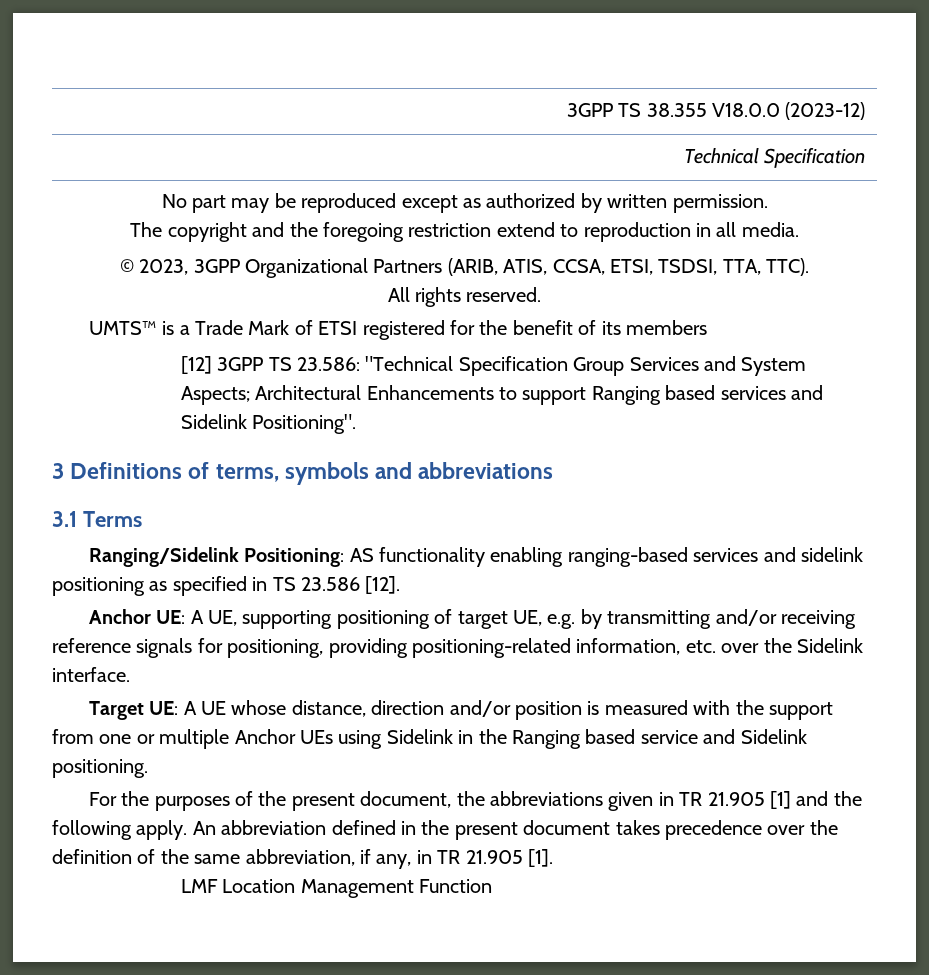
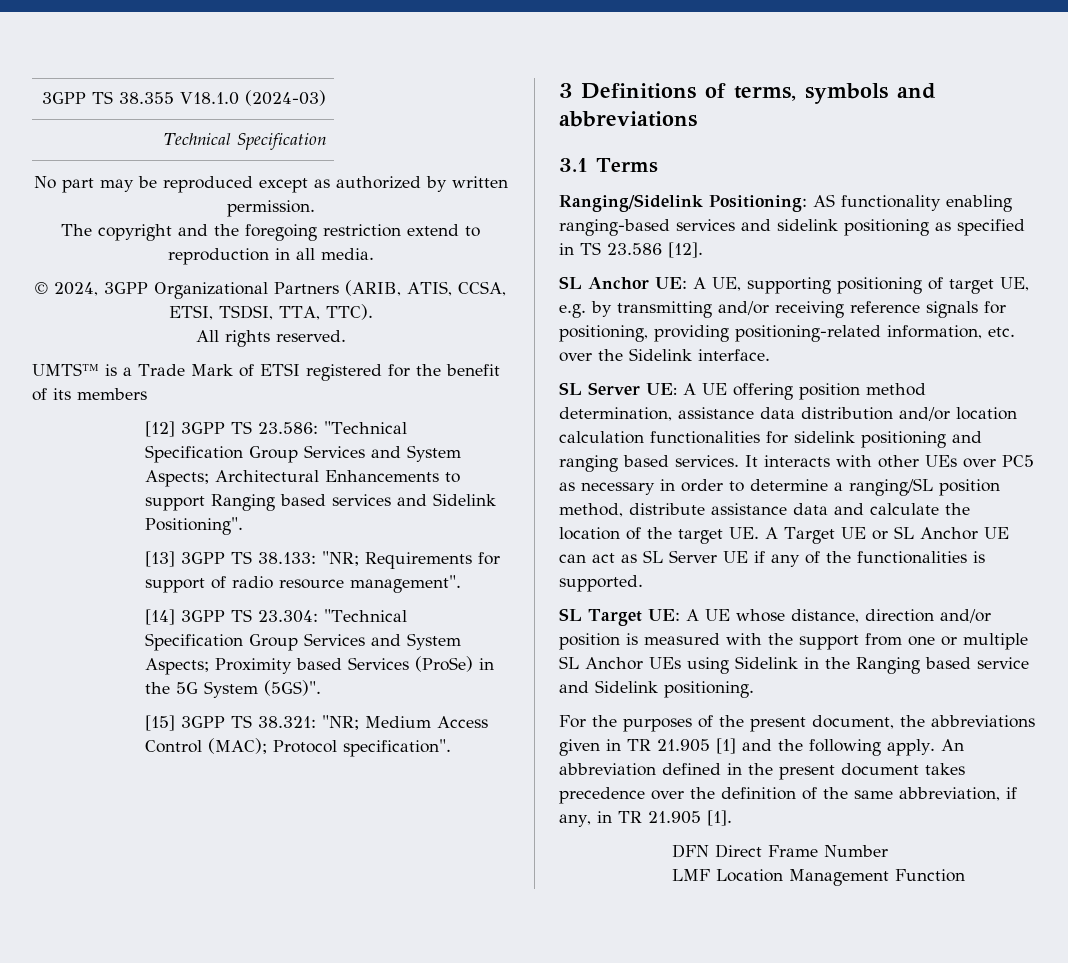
[711,102,866,120] V18.0.0 (2023-12) -> [180,90,327,106] V18.1.0 (2024-03)
[139,259,189,275] 2023, -> [54,282,99,296] 2024,
(357, 424) none -> [144,551,500,569] [144,575,461,593] [144,609,407,625] [144,633,461,651] [144,656,494,675] [144,680,321,698] [144,715,488,731] [144,738,451,757] // [13] 3GPP TS 38.133: "NR; Requirements for support of radio resource management". // [14] 3GPP TS 23.304: "Technical Specification Group Services and System Aspects; Proximity based Services (ProSe) in the 5G System (5GS)". // [15] 3GPP TS 38.321: "NR; Medium Access Control (MAC); Protocol specification".
(401, 585) none -> [559,276,582,289] SL
(130, 674) none -> [559,382,926,400] [559,407,1017,421] [559,431,982,448] [559,455,1034,472] [559,478,1000,496] [559,503,970,517] [559,526,1009,544] [559,550,985,567] [559,575,643,592] [559,608,582,621] SL Server UE: A UE offering position method determination, assistance data distribution and/or location calculation functionalities for sidelink positioning and ranging based services. It interacts with other UEs over PC5 as necessary in order to determine a ranging/SL position method, distribute assistance data and calculate the location of the target UE. A Target UE or SL Anchor UE can act as SL Server UE if any of the functionalities is supported. // SL
(230, 739) none -> [559,656,579,669] SL
(553, 858) none -> [671,844,888,858] // DFN Direct Frame Number

